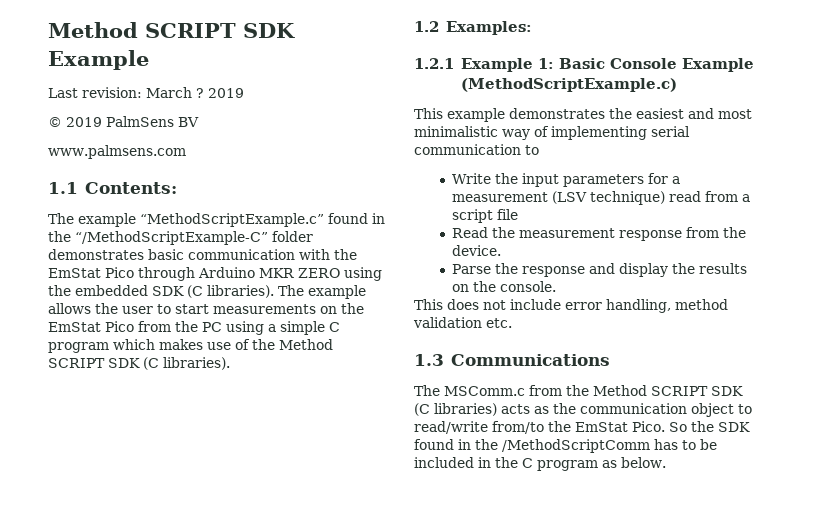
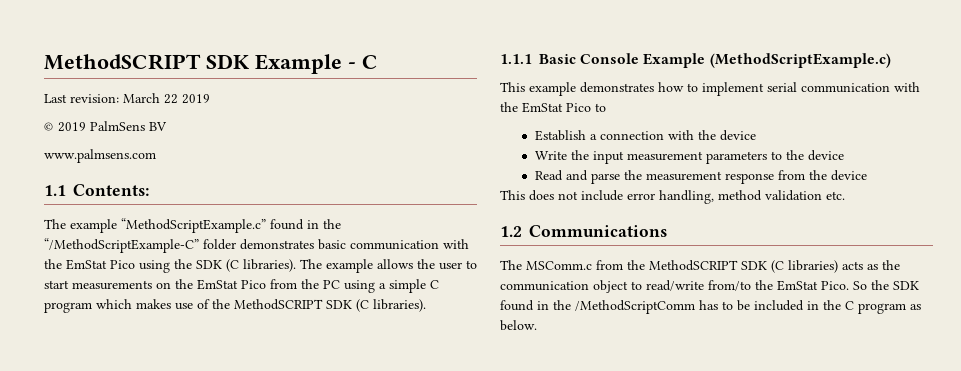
[48,22,236,38] Method SCRIPT -> [44,54,201,70] MethodSCRIPT
(149, 60) none -> [348,55,378,69] - C
[196,88,204,98] ? -> [164,94,178,104] 22
[138,267,340,281] through Arduino MKR ZERO -> (135, 264) none
[75,285,148,296] embedded -> (192, 264) none
[279,339,333,350] [48,358,105,368] Method SCRIPT -> [234,299,323,310] MethodSCRIPT
[414,21,532,35] [414,58,554,72] 1.2 Examples: // 1.2.1 Example 1: -> [500,54,532,64] 1.1.1
[609,108,752,119] [414,126,690,140] [414,144,539,155] [451,173,680,187] [451,191,750,205] [451,209,518,223] the easiest and most minimalistic way of implementing serial communication to // Write the input parameters for a measurement (LSV technique) read from a script file -> [658,82,920,96] [500,102,606,113] [534,130,756,141] [534,150,844,164] how to implement serial communication with the EmStat Pico to // Establish a connection with the device // Write the input measurement parameters to the device
(488, 232) none -> [565,170,620,184] and parse
[451,245,501,256] [451,263,747,277] [451,281,556,292] device. // Parse the response and display the results on the console. -> [830,170,867,181] device
[414,354,444,366] 1.3 -> [500,226,522,237] 1.2
[593,385,708,396] Method SCRIPT -> [649,260,738,271] MethodSCRIPT

